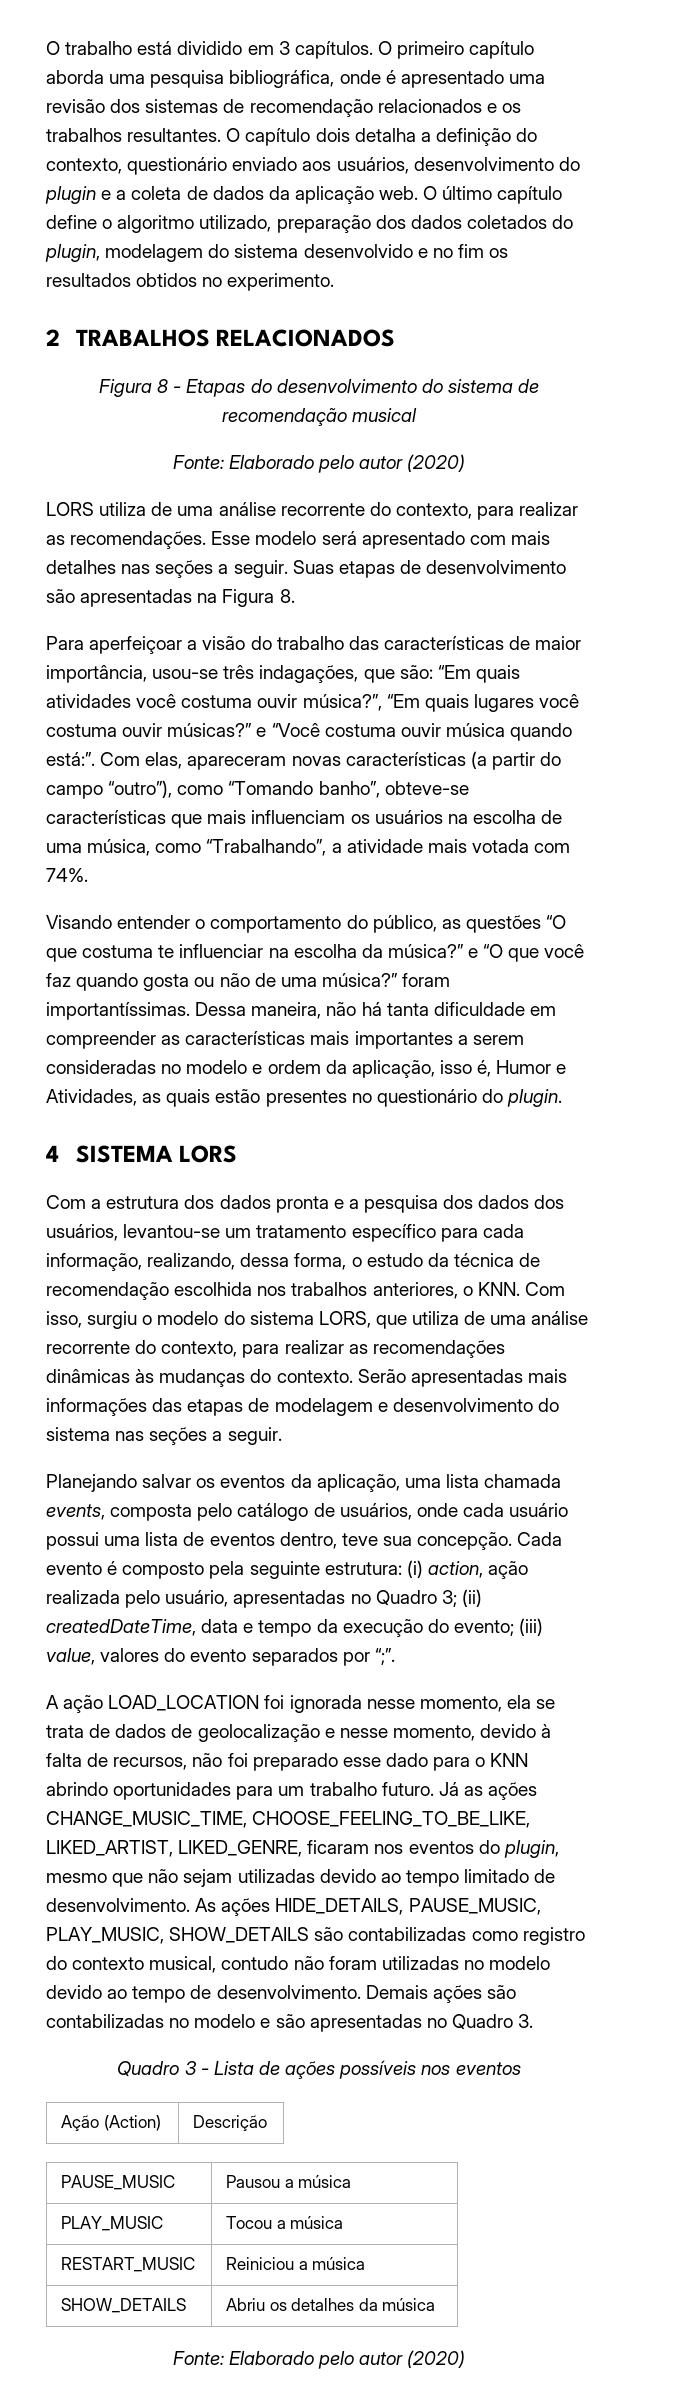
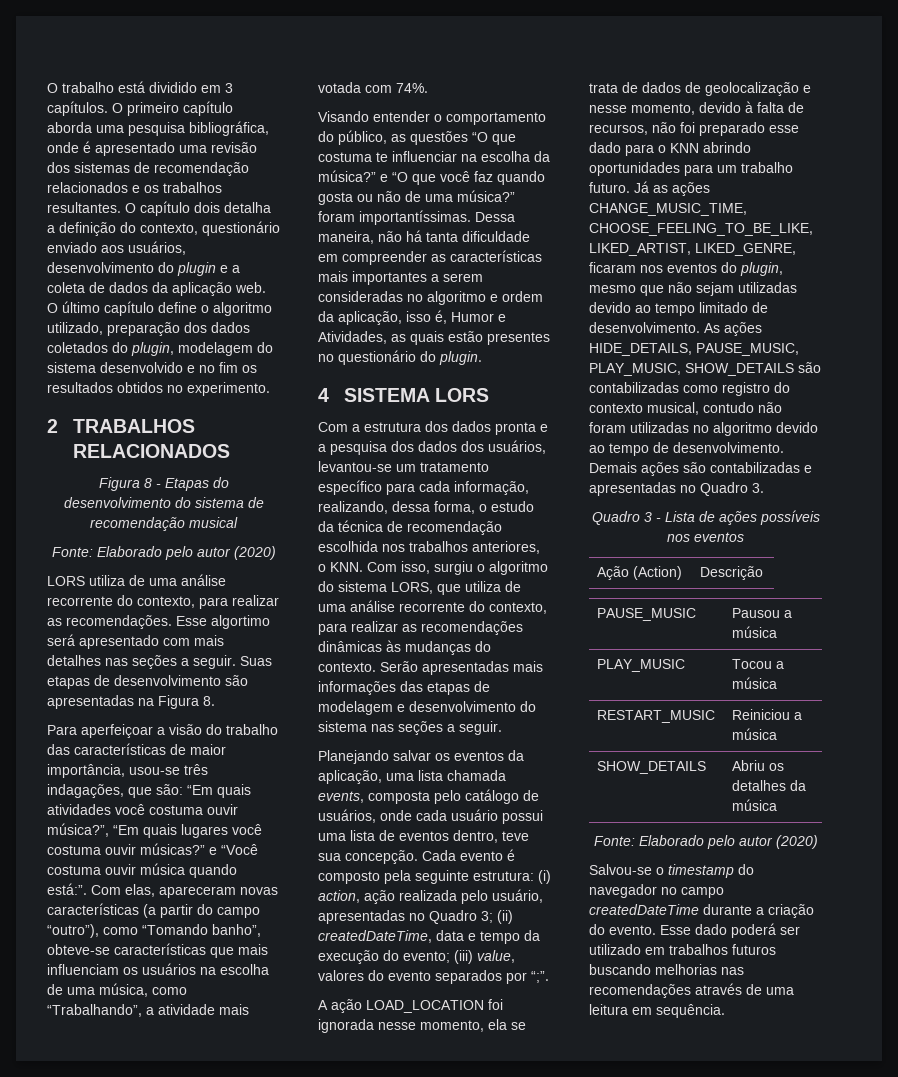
[255,531,317,545] modelo -> [211,615,270,629] algortimo
[186,1060,248,1074] modelo -> [427,291,486,305] algoritmo
[157,1311,219,1325] modelo -> [489,561,548,575] algoritmo
[489,1956,551,1970] modelo -> [713,422,772,436] algoritmo
[169,2014,305,2028] no modelo e são -> [804,465,812,473] e
(466, 2359) none -> [589,864,754,878] [589,884,724,898] [589,904,814,918] [589,923,800,938] [589,944,776,955] [589,964,744,975] [589,983,794,998] [589,1004,725,1018] // Salvou-se o timestamp do navegador no campo createdDateTime durante a criação do evento. Esse dado poderá ser utilizado em trabalhos futuros buscando melhorias nas recomendações através de uma leitura em sequência.

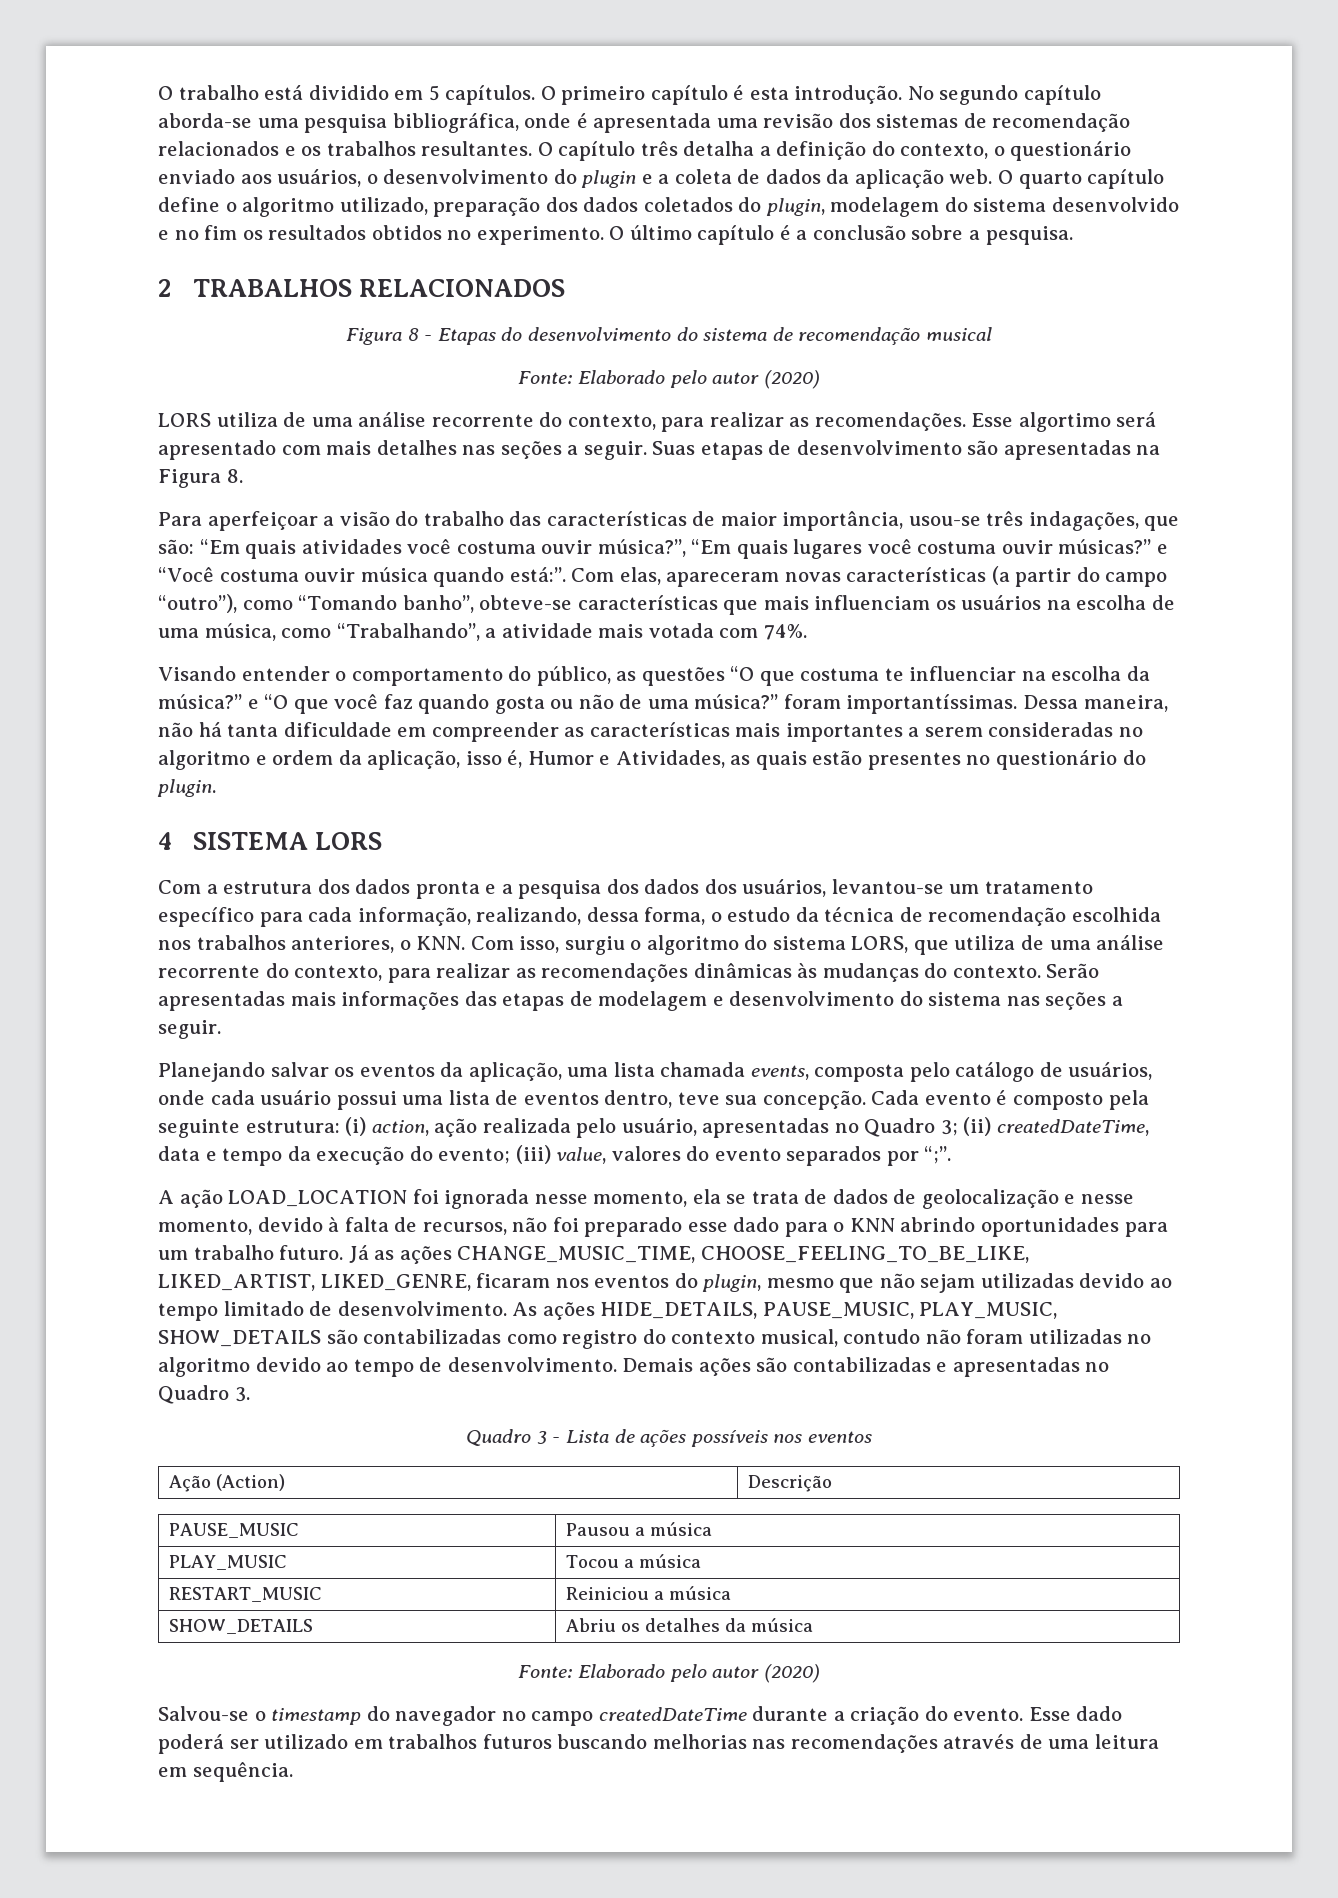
[225,83,233,93] 3 -> [428,85,440,101] 5
[47,122,92,133] aborda -> [733,85,1102,105] [158,113,252,128] é esta introdução. No segundo capítulo aborda-se
[95,142,175,156] apresentado -> [593,113,712,133] apresentada
[194,202,220,213] dois -> [640,141,678,156] três
(198, 229) none -> [993,146,1005,156] o
(186, 248) none -> [366,174,378,184] o
[62,301,100,313] último -> [1018,171,1082,189] quarto
(270, 389) none -> [609,225,1073,245] O último capítulo é a conclusão sobre a pesquisa.

